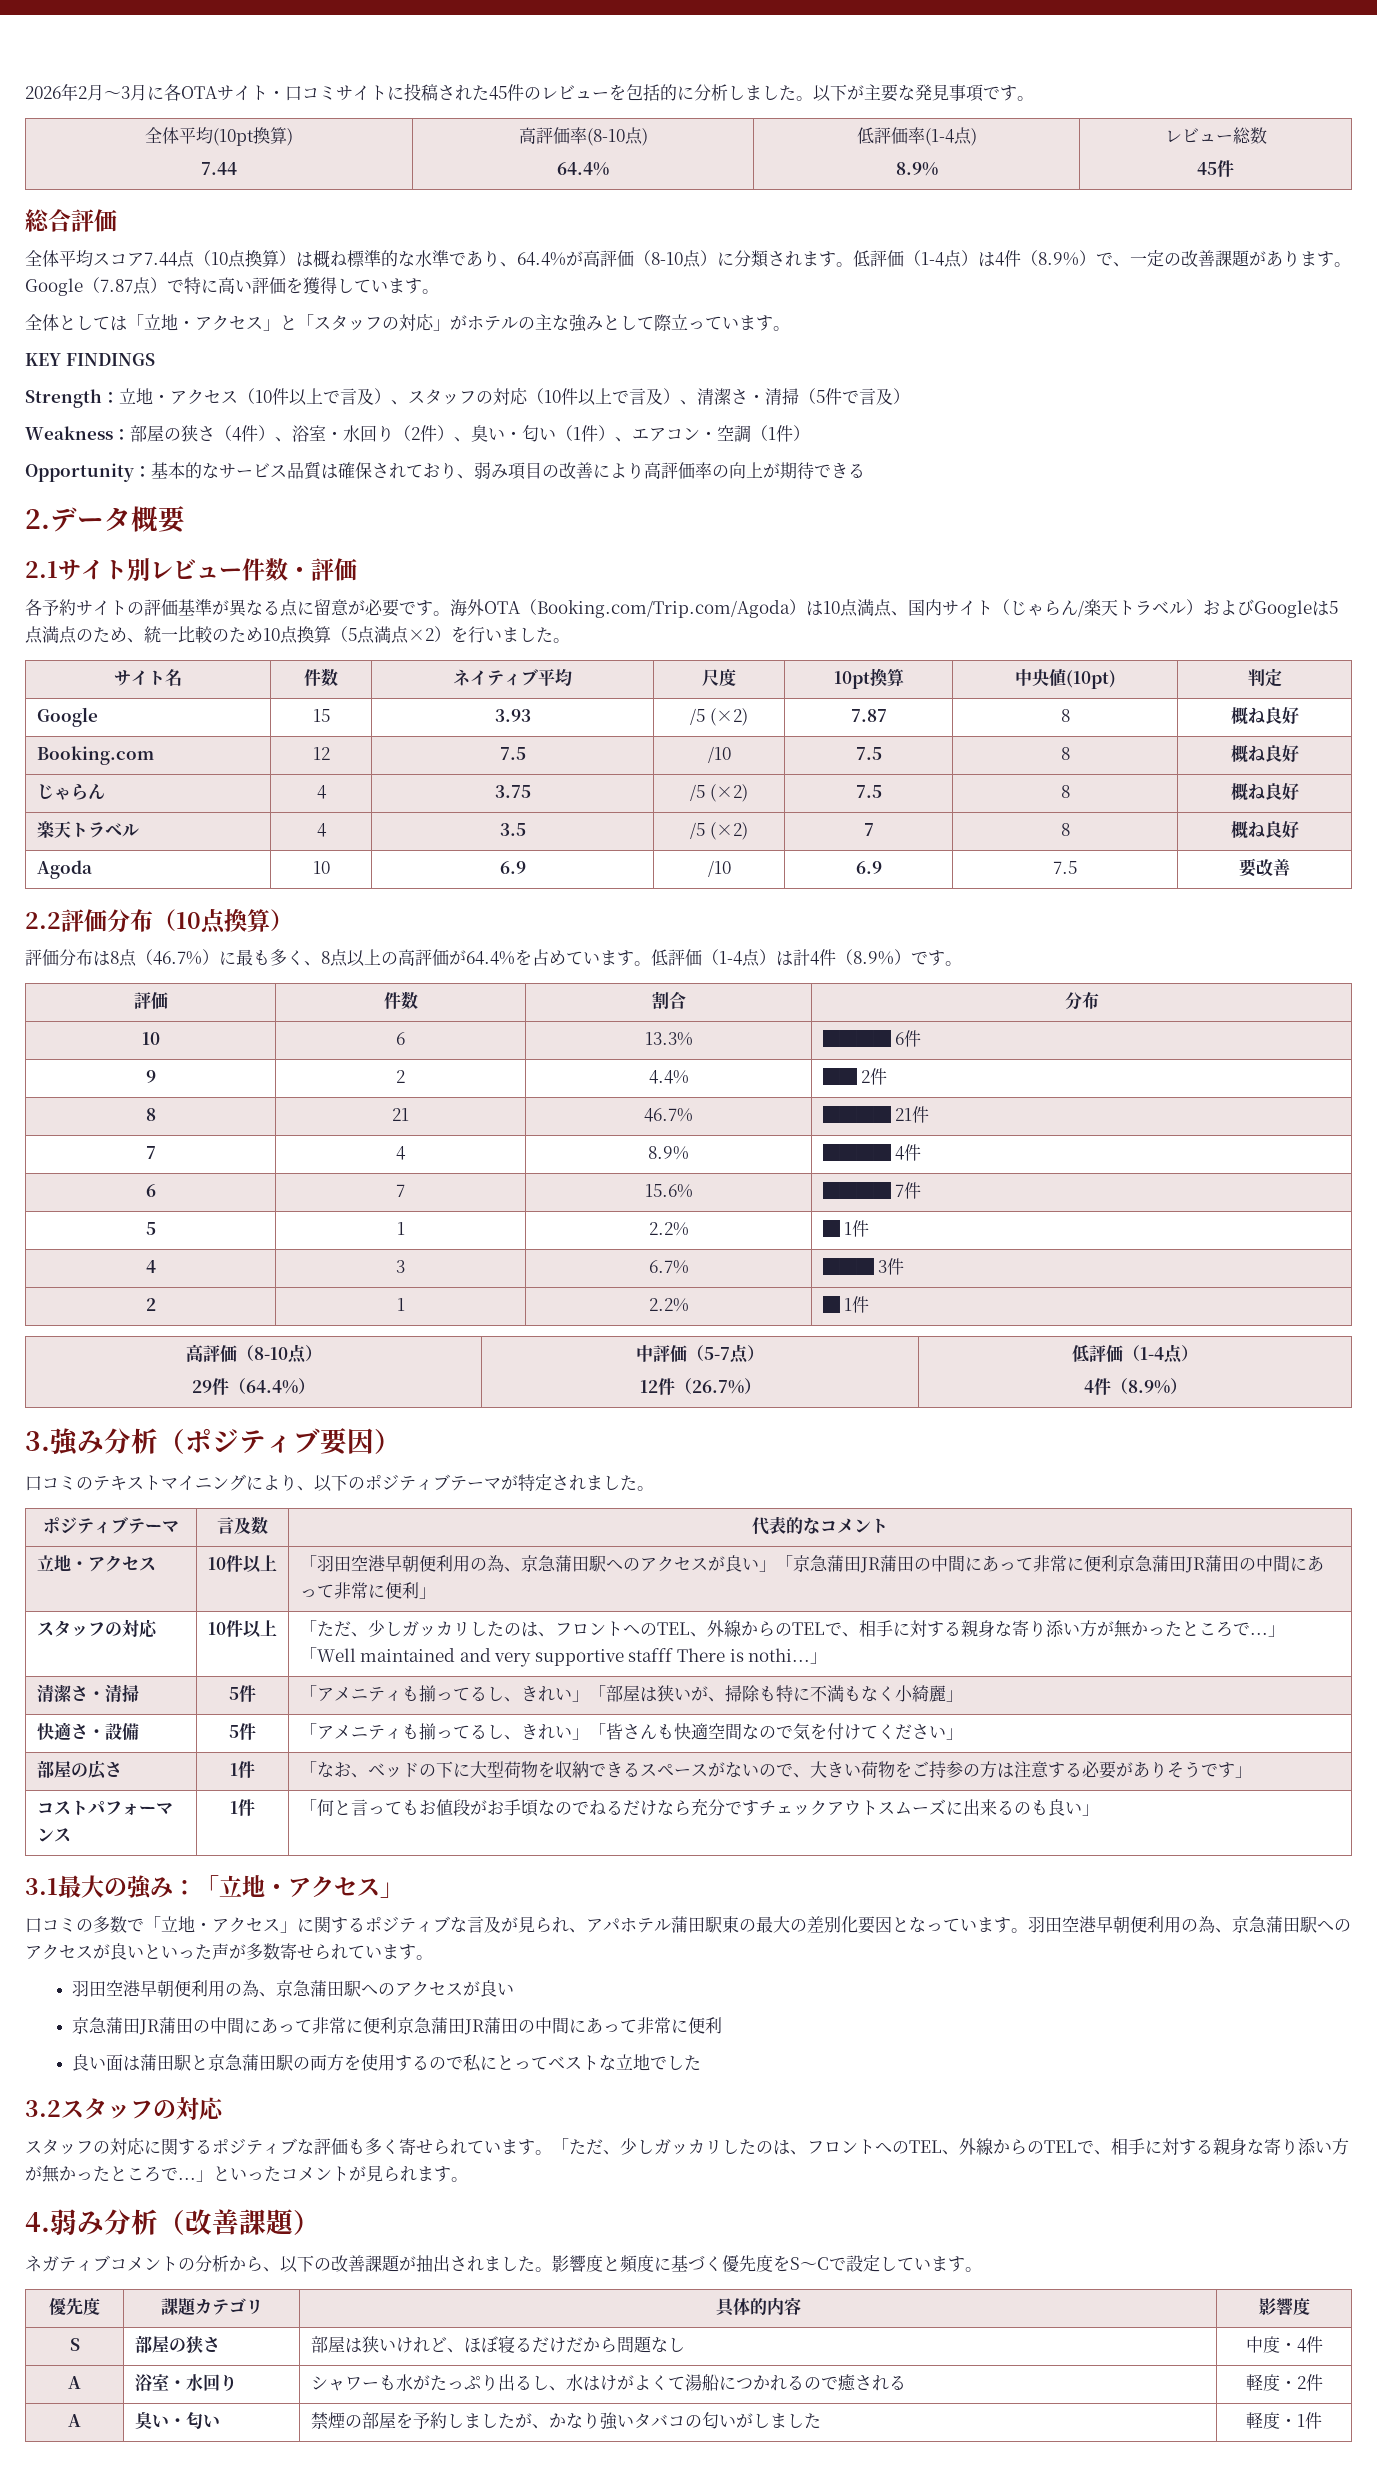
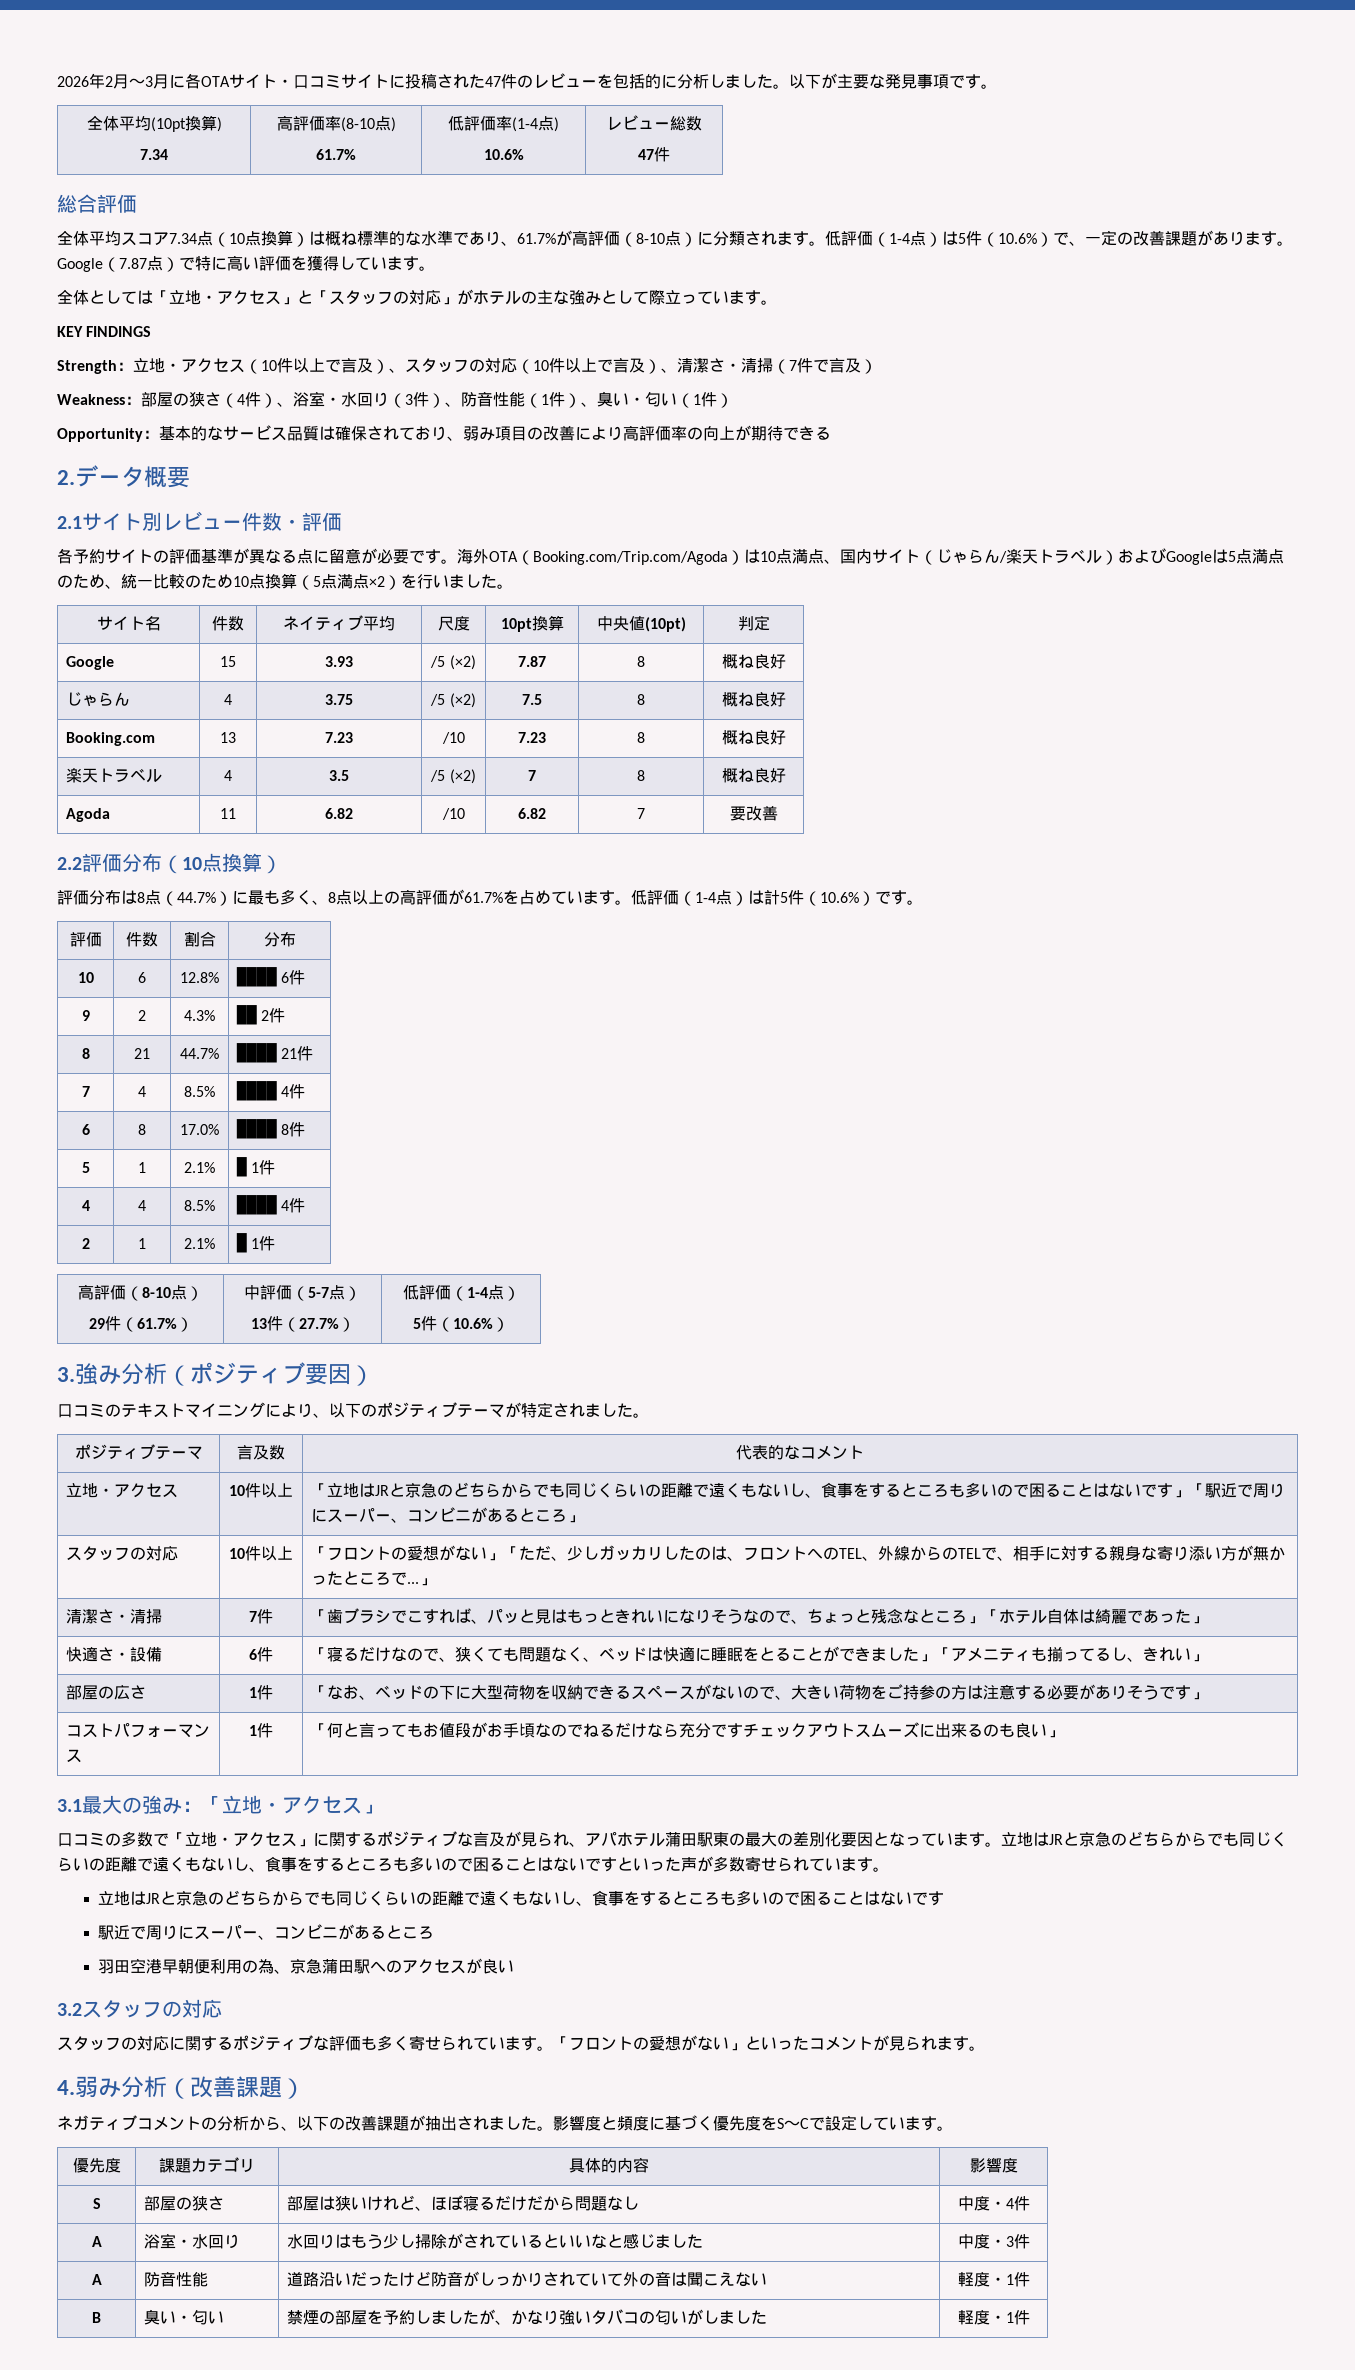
[489,86,507,100] 45 -> [485,76,501,87] 47
[201,162,237,175] 7.44 -> [140,149,168,160] 7.34
[557,162,609,176] 64.4% -> [316,149,356,160] 61.7%
[895,162,938,176] 8.9% -> [483,149,524,160] 10.6%
[1197,162,1217,175] 45 -> [638,149,654,160] 47
[144,252,178,266] 7.44 -> [169,233,197,244] 7.34
[517,252,566,266] 64.4% -> [517,233,556,244] 61.7%
[995,250,1079,267] 4件（8.9% -> [958,231,1037,247] 5件（10.6%
[816,390,825,403] 5 -> [789,360,797,371] 7
[411,427,420,440] 2 -> [405,391,549,408] 3件）、防音性能（1
[615,425,810,442] 、エアコン・空調（1件） -> (733, 400) none
[36,746,154,765] [312,747,330,760] [499,747,526,760] [707,746,731,763] [855,747,882,760] [1060,747,1070,760] [1230,745,1299,763] // Booking.com | 12 | 7.5 | /10 | 7.5 | 8 | 概ね良好 -> (786, 661) none
(1299, 791) none -> [65,732,155,746] [220,732,236,743] [325,732,353,743] [441,732,465,744] [518,732,546,743] [637,732,645,743] [721,730,786,745] // Booking.com | 13 | 7.23 | /10 | 7.23 | 8 | 概ね良好
[312,861,330,874] [499,861,526,874] [707,860,731,877] [855,861,882,874] [1053,861,1077,874] 10 | 6.9 | /10 | 6.9 | 7.5 -> [220,808,236,819] [325,808,353,819] [441,808,465,820] [518,808,546,819] [637,808,645,819] 11 | 6.82 | /10 | 6.82 | 7
[153,951,202,965] 46.7% -> [177,892,216,903] 44.7%
[466,951,515,965] 64.4% -> [464,892,503,903] 61.7%
[810,949,894,966] 4件（8.9% -> [780,890,859,906] 5件（10.6%
[644,1032,693,1046] 13.3% -> [180,972,219,983] 12.8%
[648,1070,689,1084] 4.4% -> [184,1010,215,1021] 4.3%
[644,1108,693,1122] 46.7% -> [180,1048,219,1059] 44.7%
[648,1146,689,1160] 8.9% -> [184,1086,215,1097] 8.5%
[395,1184,405,1197] [644,1184,693,1198] [822,1182,905,1199] 7 | 15.6% | ████ 7 -> [138,1124,146,1135] [180,1124,219,1135] [235,1119,290,1139] 8 | 17.0% | ████ 8
[648,1222,689,1236] 2.2% -> [184,1162,215,1173] 2.1%
[395,1260,405,1273] [648,1260,689,1274] [822,1258,888,1275] 3 | 6.7% | ███ 3 -> [138,1200,146,1211] [184,1200,215,1211] [235,1195,290,1215] 4 | 8.5% | ████ 4
[648,1298,689,1312] 2.2% -> [184,1238,215,1249] 2.1%
[246,1380,298,1394] 64.4% -> [136,1318,177,1329] 61.7%
[639,1378,744,1395] 12件（26.7% -> [250,1316,339,1332] 13件（27.7%
[1083,1378,1170,1395] 4件（8.9% -> [413,1316,493,1332] 5件（10.6%
[316,1555,1324,1573] [299,1582,419,1599] 羽田空港早朝便利用の為、京急蒲田駅へのアクセスが良い」「京急蒲田JR蒲田の中間にあって非常に便利京急蒲田JR蒲田の中間にあって非常に便利 -> [326,1482,1285,1498] [310,1507,567,1523] 立地はJRと京急のどちらからでも同じくらいの距離で遠くもないし、食事をするところも多いので困ることはないです」「駅近で周りにスーパー、コンビニがあるところ
(317, 1627) none -> [326,1545,519,1561] フロントの愛想がない」「
[299,1647,828,1667] 「Well maintained and very supportive stafff There is nothi...」 -> (435, 1582) none
[229,1685,256,1702] [299,1685,963,1703] [36,1722,139,1741] [229,1723,256,1740] [299,1723,963,1740] 5件 | 「アメニティも揃ってるし、きれい」「部屋は狭いが、掃除も特に不満もなく小綺麗」 // 快適さ・設備 | 5件 | 「アメニティも揃ってるし、きれい」「皆さんも快適空間なので気を付けてください」 -> [249,1609,273,1624] [310,1608,1207,1624] [65,1646,162,1662] [249,1647,273,1662] [310,1646,1207,1662] 7件 | 「歯ブラシでこすれば、パッと見はもっときれいになりそうなので、ちょっと残念なところ」「ホテル自体は綺麗であった」 // 快適さ・設備 | 6件 | 「寝るだけなので、狭くても問題なく、ベッドは快適に睡眠をとることができました」「アメニティも揃ってるし、きれい」
[1028,1916,1351,1933] [25,1943,144,1960] 羽田空港早朝便利用の為、京急蒲田駅へのアクセスが良い -> [1001,1831,1287,1847] [57,1856,617,1872] 立地はJRと京急のどちらからでも同じくらいの距離で遠くもないし、食事をするところも多いので困ることはないです
(433, 1957) none -> [98,1890,945,1906] [98,1924,435,1940] // 立地はJRと京急のどちらからでも同じくらいの距離で遠くもないし、食事をするところも多いので困ることはないです // 駅近で周りにスーパー、コンビニがあるところ
[72,2017,723,2035] [72,2054,702,2072] // 京急蒲田JR蒲田の中間にあって非常に便利京急蒲田JR蒲田の中間にあって非常に便利 // 良い面は蒲田駅と京急蒲田駅の両方を使用するので私にとってベストな立地でした -> (515, 1966) none
[569,2138,1349,2155] [25,2165,196,2183] ただ、少しガッカリしたのは、フロントへのTEL、外線からのTELで、相手に対する親身な寄り添い方が無かったところで... -> [569,2035,729,2051] フロントの愛想がない
[310,2374,906,2391] [1245,2374,1323,2391] [68,2414,81,2427] シャワーも水がたっぷり出るし、水はけがよくて湯船につかれるので癒される | 軽度・2件 // A -> [286,2233,703,2249] [957,2234,1030,2249] [91,2274,102,2285] [143,2271,208,2287] [286,2271,767,2287] [957,2272,1030,2287] [92,2312,101,2323] 水回りはもう少し掃除がされているといいなと感じました | 中度・3件 // A | 防音性能 | 道路沿いだったけど防音がしっかりされていて外の音は聞こえない | 軽度・1件 // B

